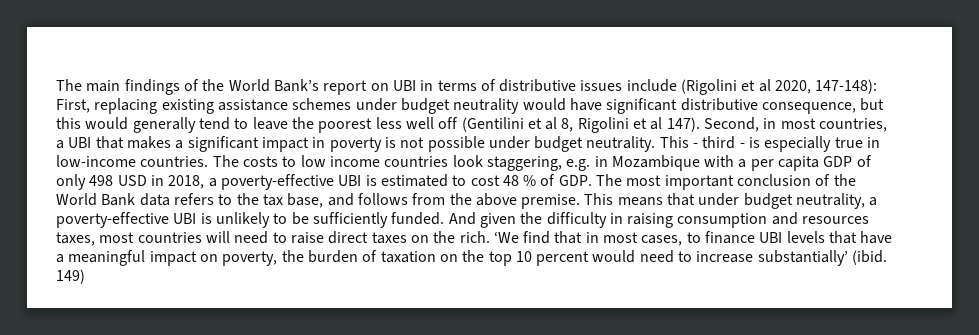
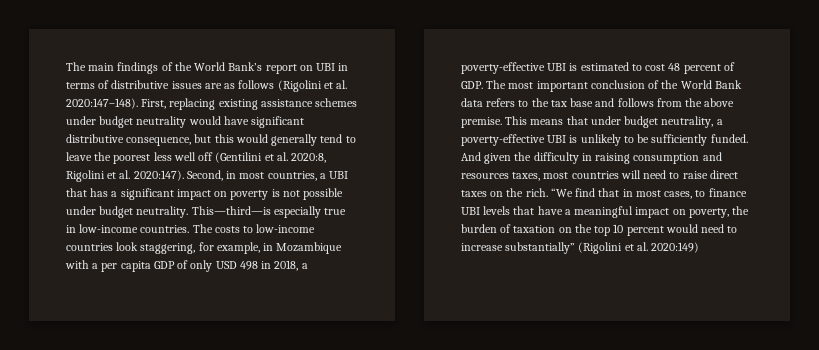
[626,79,878,95] include (Rigolini et al 2020, 147-148): -> [204,80,348,92] [66,98,138,109] are as follows (Rigolini et al. 2020:147–148).
[545,117,700,133] al 8, Rigolini et al 147). -> [276,152,327,163] [66,170,184,182] al. 2020:8, Rigolini et al. 2020:147).
[126,136,171,149] makes -> [90,188,109,197] has
[312,137,326,148] in -> [214,191,228,197] on
[659,136,761,149] This - third - is -> [191,206,271,215] This—third—is
[300,155,380,167] low income -> [256,224,316,233] low-income
[566,159,591,171] e.g. -> [198,242,260,254] for example,
[89,175,147,186] 498 USD -> [215,261,258,270] USD 498
[523,175,537,186] % -> [683,64,721,74] percent
[287,193,324,208] base, -> [570,98,594,107] base
[493,231,519,243] ‘We -> [550,188,573,197] “We
[757,250,888,266] [56,269,85,284] substantially’ (ibid. 149) -> [505,242,700,254] substantially” (Rigolini et al. 2020:149)

